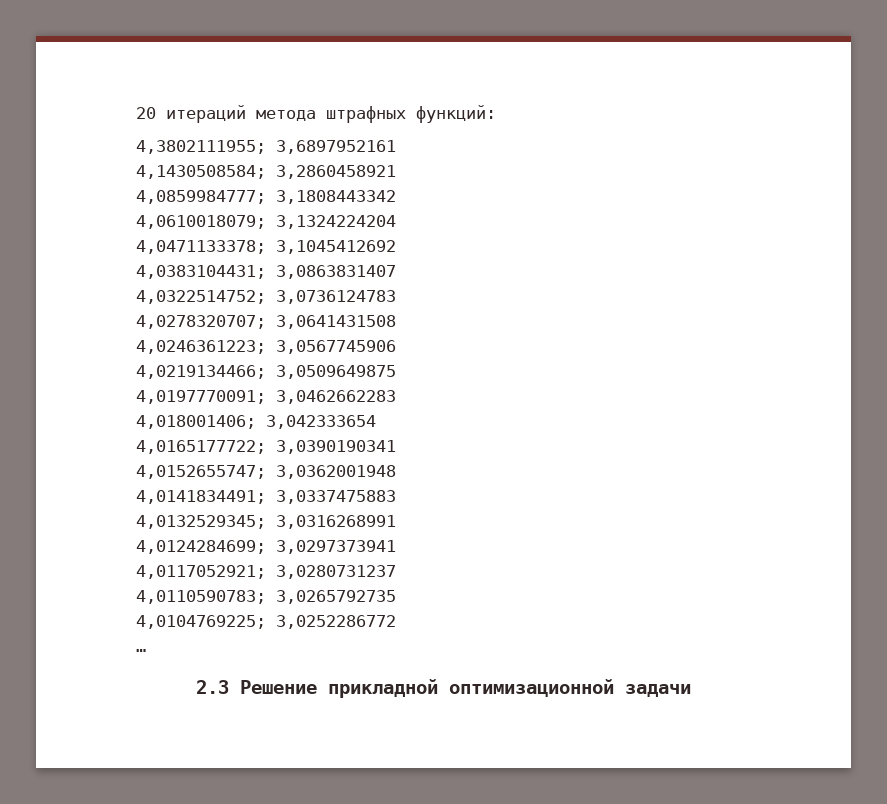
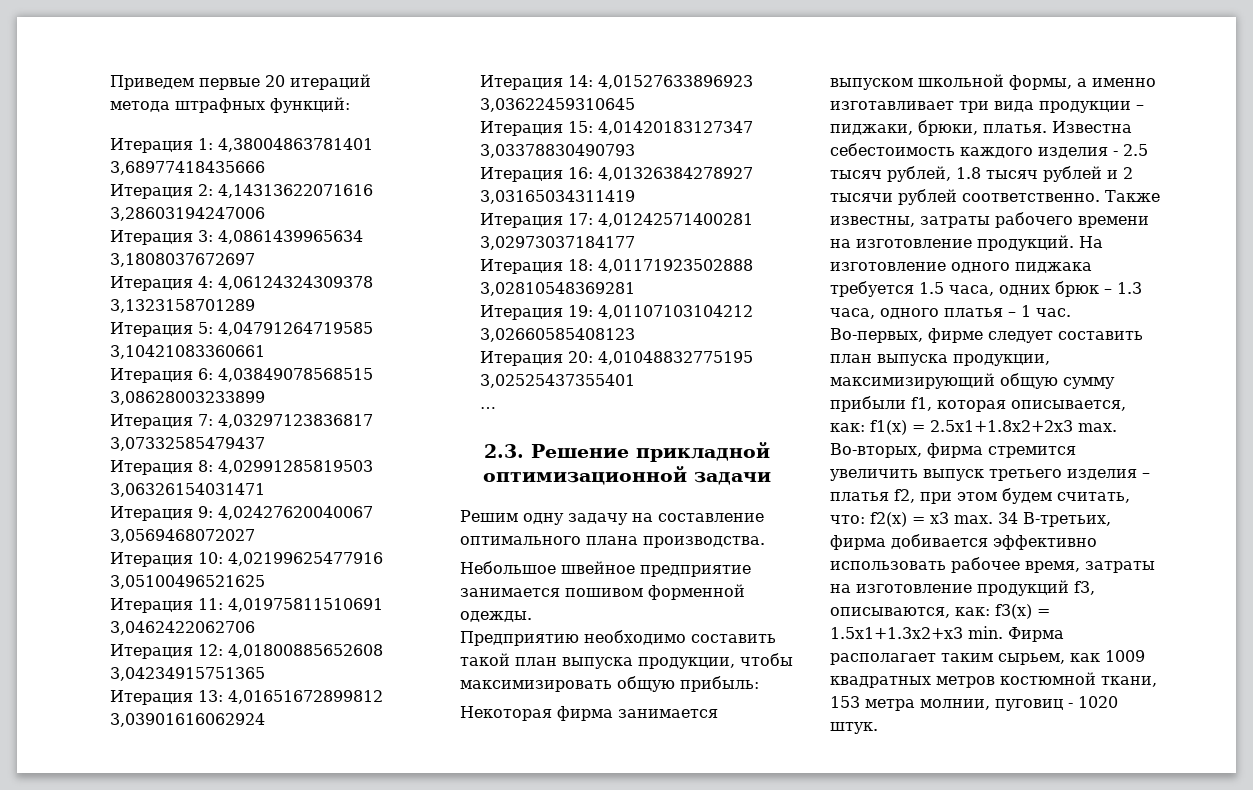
(136, 113) none -> [110,75,261,90] Приведем первые
[136,140,397,154] [136,165,397,179] [136,190,397,204] [136,215,397,229] [136,240,397,254] [136,265,397,279] [136,290,397,304] [136,315,397,329] [136,340,397,354] [136,365,397,379] [136,390,397,404] [136,415,377,429] [136,440,397,454] [136,465,397,479] [136,490,397,504] [136,515,397,529] [136,540,397,554] [136,565,397,579] [136,590,397,604] [136,615,397,629] 4,3802111955; 3,6897952161 // 4,1430508584; 3,2860458921 // 4,0859984777; 3,1808443342 // 4,0610018079; 3,1324224204 // 4,0471133378; 3,1045412692 // 4,0383104431; 3,0863831407 // 4,0322514752; 3,0736124783 // 4,0278320707; 3,0641431508 // 4,0246361223; 3,0567745906 // 4,0219134466; 3,0509649875 // 4,0197770091; 3,0462662283 // 4,018001406; 3,042333654 // 4,0165177722; 3,0390190341 // 4,0152655747; 3,0362001948 // 4,0141834491; 3,0337475883 // 4,0132529345; 3,0316268991 // 4,0124284699; 3,0297373941 // 4,0117052921; 3,0280731237 // 4,0110590783; 3,0265792735 // 4,0104769225; 3,0252286772 -> [110,138,374,153] [110,161,266,175] [110,184,374,199] [110,207,266,221] [110,230,364,245] [110,253,256,267] [110,276,374,291] [110,299,256,313] [110,322,374,337] [110,345,266,359] [110,368,374,383] [110,391,266,405] [110,414,374,429] [110,437,266,451] [110,460,374,475] [110,483,266,497] [110,506,374,521] [110,529,256,543] [110,552,384,567] [110,575,266,589] [110,598,384,613] [110,621,256,635] [110,644,384,659] [110,667,266,681] [110,690,384,705] [110,713,266,727] [480,75,754,90] [480,98,636,112] [480,121,754,136] [480,144,636,158] [480,167,754,182] [480,190,636,204] [480,213,754,228] [480,236,636,250] [480,259,754,274] [480,282,636,296] [480,305,754,320] [480,328,636,342] [480,351,754,366] [480,374,636,388] Итерация 1: 4,38004863781401 3,68977418435666 // Итерация 2: 4,14313622071616 3,28603194247006 // Итерация 3: 4,0861439965634 3,1808037672697 // Итерация 4: 4,06124324309378 3,1323158701289 // Итерация 5: 4,04791264719585 3,10421083360661 // Итерация 6: 4,03849078568515 3,08628003233899 // Итерация 7: 4,03297123836817 3,07332585479437 // Итерация 8: 4,02991285819503 3,06326154031471 // Итерация 9: 4,02427620040067 3,0569468072027 // Итерация 10: 4,02199625477916 3,05100496521625 // Итерация 11: 4,01975811510691 3,0462422062706 // Итерация 12: 4,01800885652608 3,04234915751365 // Итерация 13: 4,01651672899812 3,03901616062924 // Итерация 14: 4,01527633896923 3,03622459310645 // Итерация 15: 4,01420183127347 3,03378830490793 // Итерация 16: 4,01326384278927 3,03165034311419 // Итерация 17: 4,01242571400281 3,02973037184177 // Итерация 18: 4,01171923502888 3,02810548369281 // Итерация 19: 4,01107103104212 3,02660585408123 // Итерация 20: 4,01048832775195 3,02525437355401
[196,680,229,694] 2.3 -> [483,444,524,458] 2.3.
(691, 690) none -> [460,510,764,525] [460,536,765,548] [460,561,751,577] [460,584,745,600] [460,611,532,622] [460,630,776,646] [460,653,793,669] [460,676,759,692] [460,706,718,721] [830,74,1156,90] [830,101,1144,113] [830,120,1132,136] [830,143,1148,158] [830,166,1133,182] [830,189,1160,205] [830,212,1149,228] [830,235,1103,251] [830,262,1092,273] [830,281,1142,297] [830,305,1071,319] [830,328,1143,343] [830,354,1050,366] [830,373,1115,389] [830,396,1126,412] [830,420,1117,435] [830,443,1076,458] [830,469,1150,481] [830,488,1130,504] [830,512,1111,527] [830,534,1097,550] [830,557,1155,573] [830,580,1095,596] [830,604,1050,619] [830,626,1064,642] [830,650,1145,665] [830,672,1157,688] [830,696,1118,711] [830,722,878,734] // Решим одну задачу на составление оптимального плана производства. // Небольшое швейное предприятие занимается пошивом форменной одежды. // Предприятию необходимо составить такой план выпуска продукции, чтобы максимизировать общую прибыль: // Некоторая фирма занимается выпуском школьной формы, а именно изготавливает три вида продукции – пиджаки, брюки, платья. Известна себестоимость каждого изделия - 2.5 тысяч рублей, 1.8 тысяч рублей и 2 тысячи рублей соответственно. Также известны, затраты рабочего времени на изготовление продукций. На изготовление одного пиджака требуется 1.5 часа, одних брюк – 1.3 часа, одного платья – 1 час. Во-первых, фирме следует составить план выпуска продукции, максимизирующий общую сумму прибыли f1, которая описывается, как: f1(x) = 2.5x1+1.8x2+2x3 max. Во-вторых, фирма стремится увеличить выпуск третьего изделия – платья f2, при этом будем считать, что: f2(x) = x3 max. 34 В-третьих, фирма добивается эффективно использовать рабочее время, затраты на изготовление продукций f3, описываются, как: f3(x) = 1.5x1+1.3x2+x3 min. Фирма располагает таким сырьем, как 1009 квадратных метров костюмной ткани, 153 метра молнии, пуговиц - 1020 штук.

